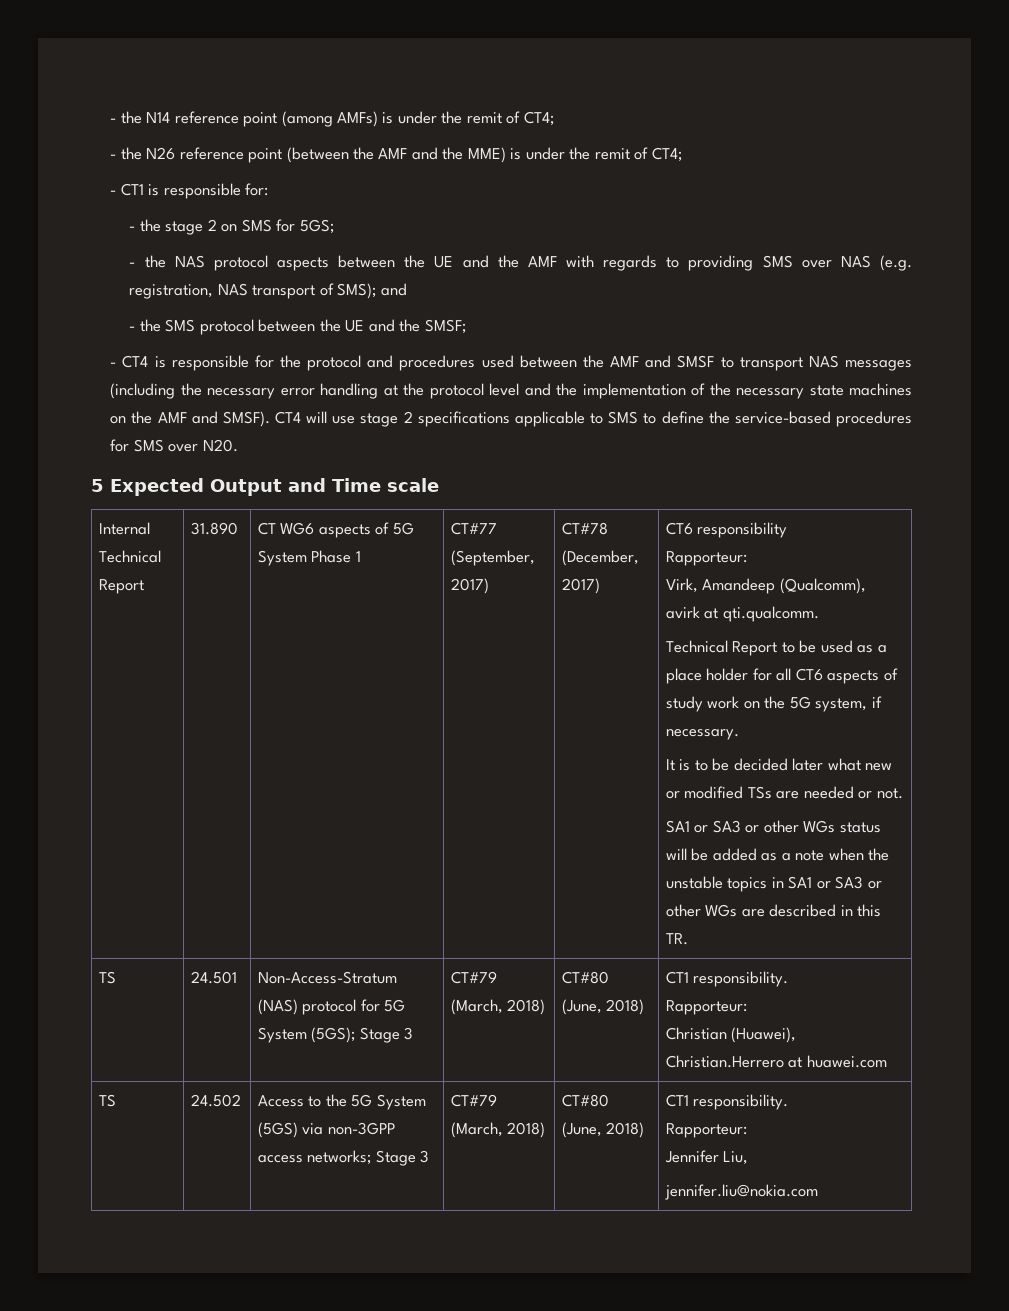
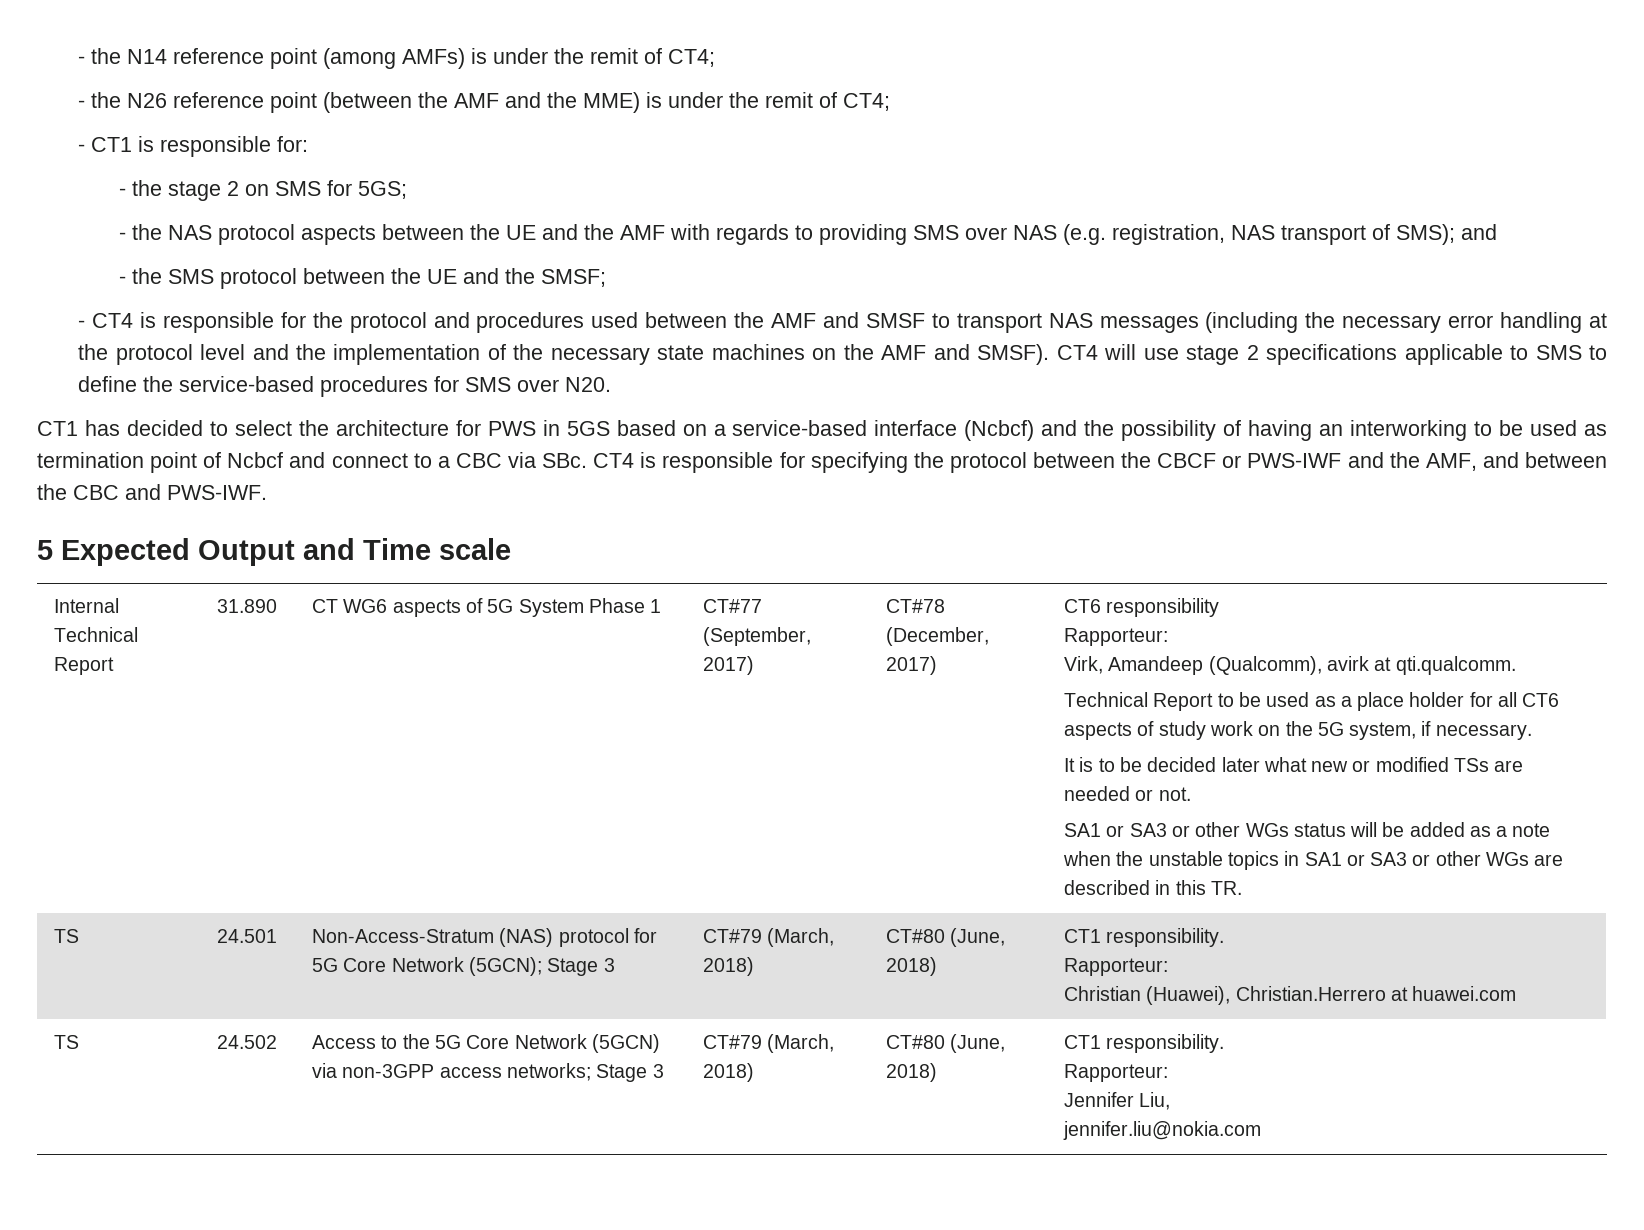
(238, 445) none -> [37,420,1608,441] [37,452,1607,473] [37,484,267,500] // CT1 has decided to select the architecture for PWS in 5GS based on a service-based interface (Ncbcf) and the possibility of having an interworking to be used as termination point of Ncbcf and connect to a CBC via SBc. CT4 is responsible for specifying the protocol between the CBCF or PWS-IWF and the AMF, and between the CBC and PWS-IWF.
[257,1027,356,1043] System (5GS); -> [343,957,542,976] Core Network (5GCN);
[376,1094,426,1110] [257,1122,298,1138] System (5GS) -> [466,1034,660,1053] Core Network (5GCN)

